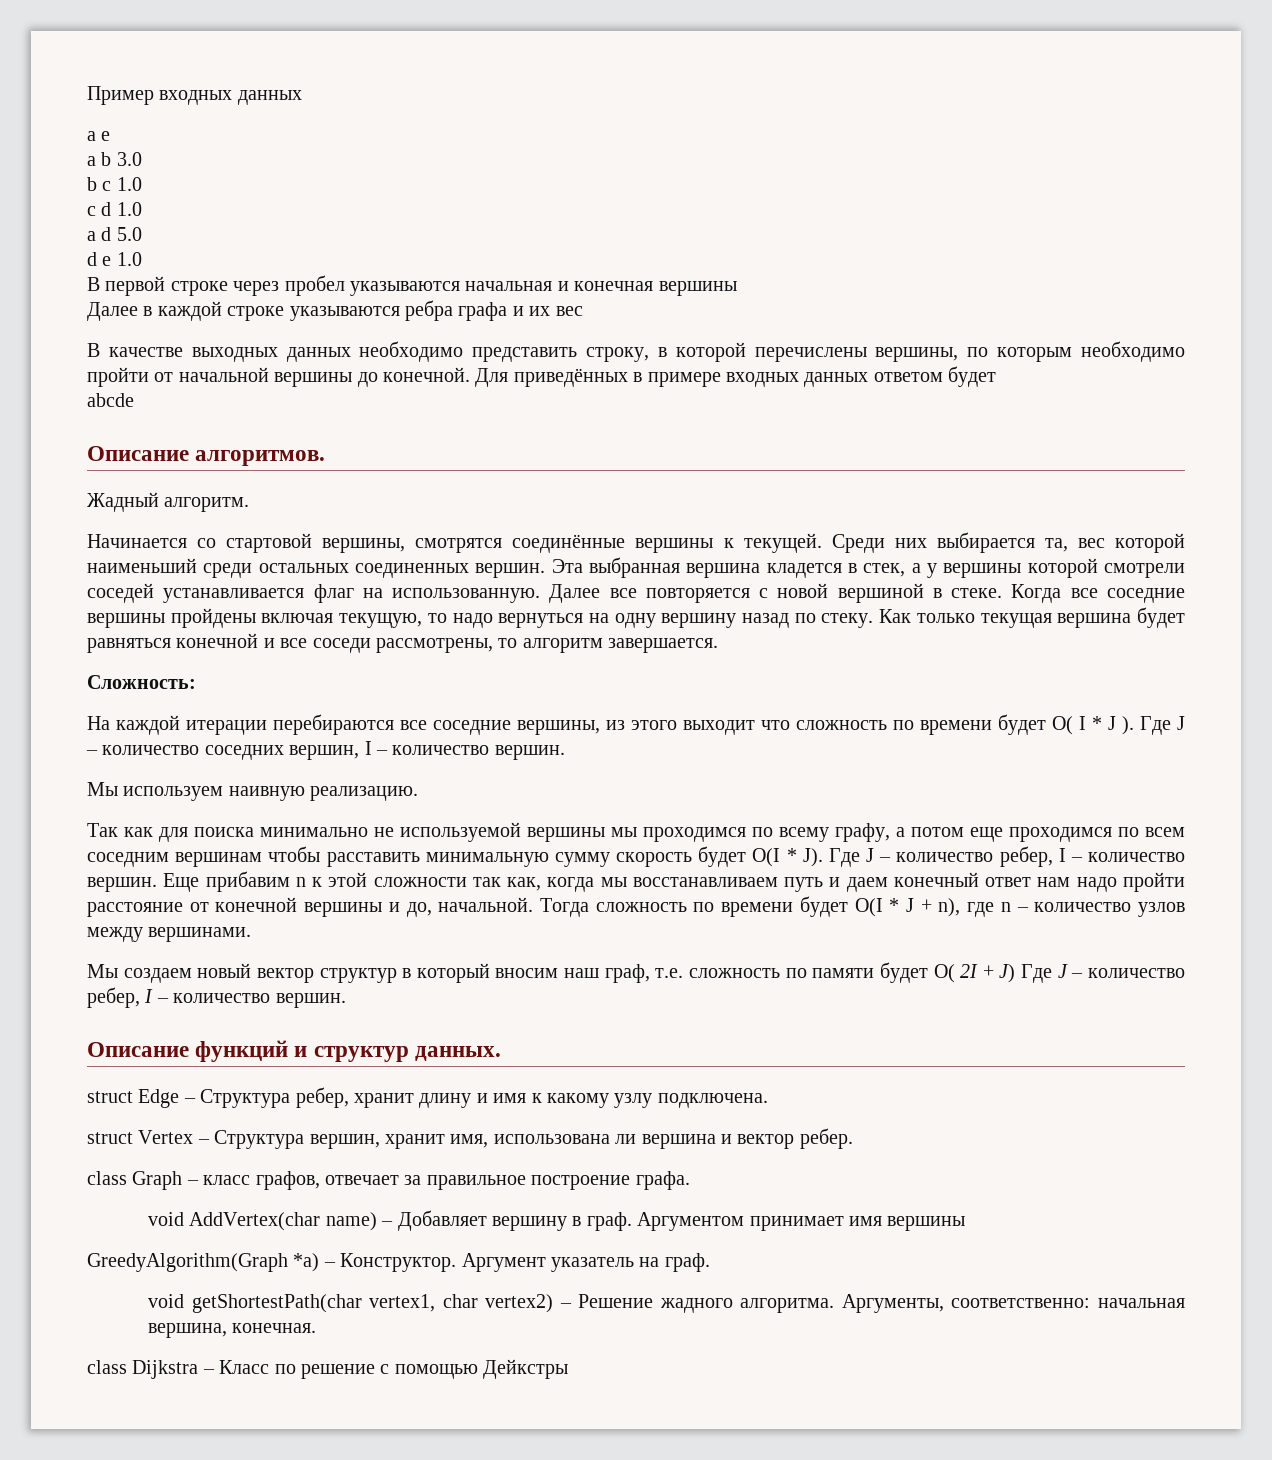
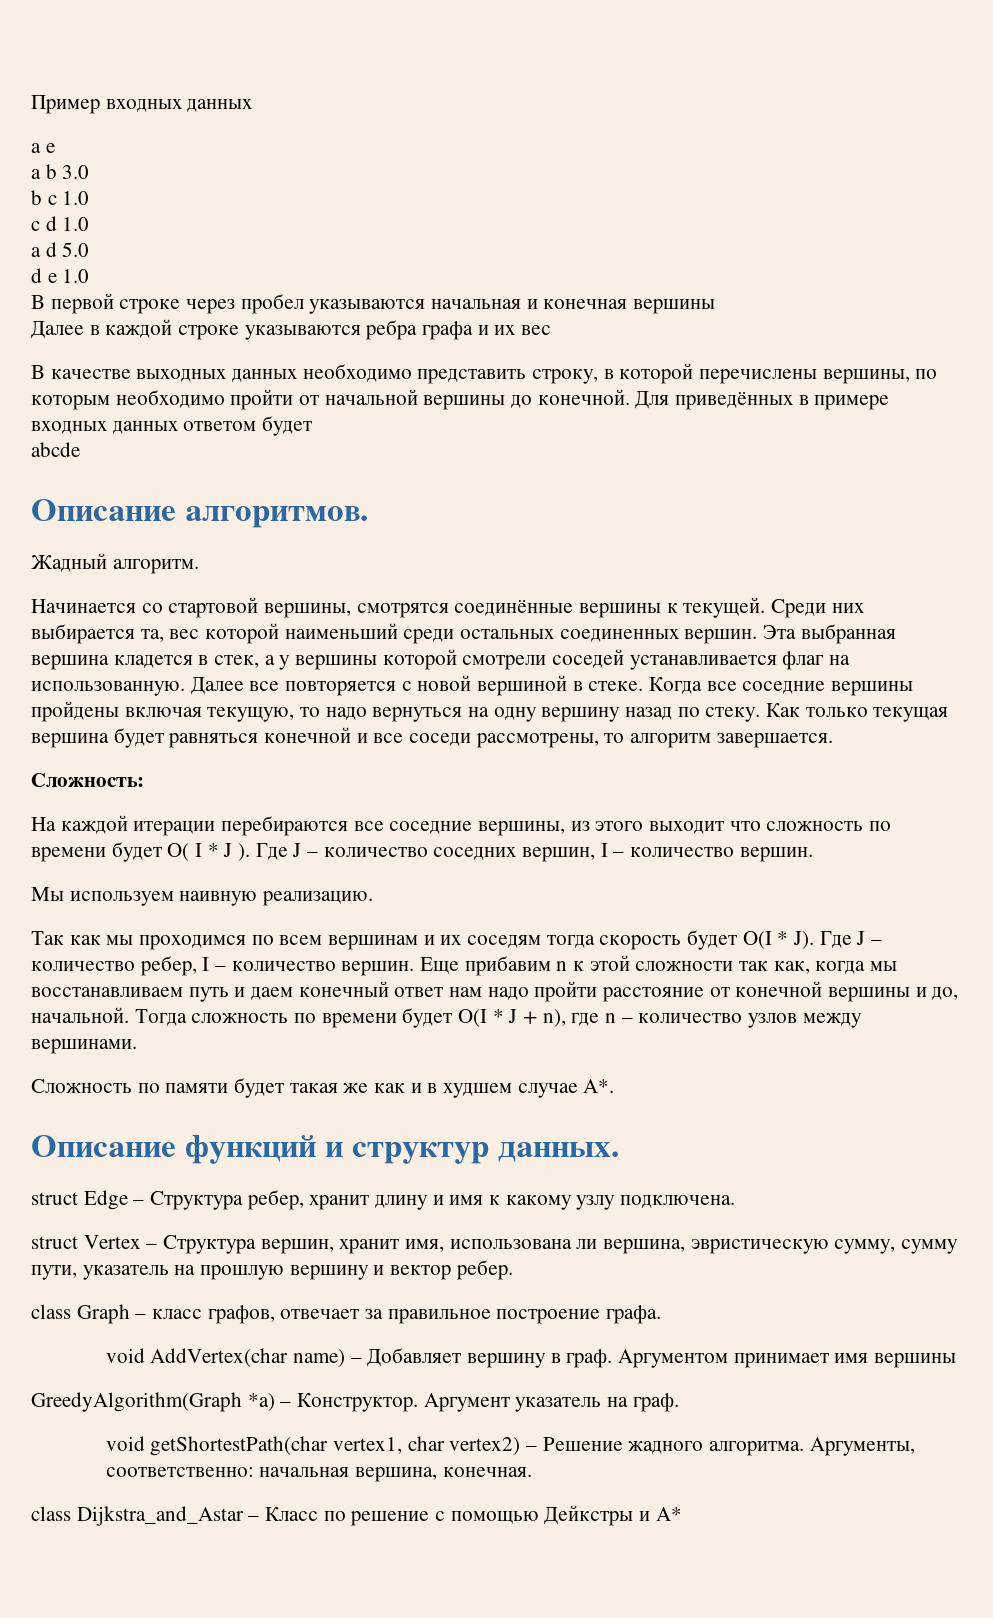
[159,822,1185,842] [87,846,610,867] для поиска минимально не используемой вершины мы проходимся по всему графу, а потом еще проходимся по всем соседним вершинам чтобы расставить минимальную сумму -> [106,935,595,950] мы проходимся по всем вершинам и их соседям тогда
[87,962,1185,983] [87,987,346,1008] Мы создаем новый вектор структур в который вносим наш граф, т.е. сложность по памяти будет O( 2I + J) Где J – количество ребер, I – количество вершин. -> [31,1078,615,1098] Сложность по памяти будет такая же как и в худшем случае A*.
[641,1134,716,1149] вершина -> [603,1239,959,1254] [31,1265,369,1280] вершина, эвристическую сумму, сумму пути, указатель на прошлую вершину
[132,1360,199,1379] Dijkstra -> [76,1506,244,1526] Dijkstra_and_Astar
(569, 1369) none -> [639,1507,682,1521] и A*

